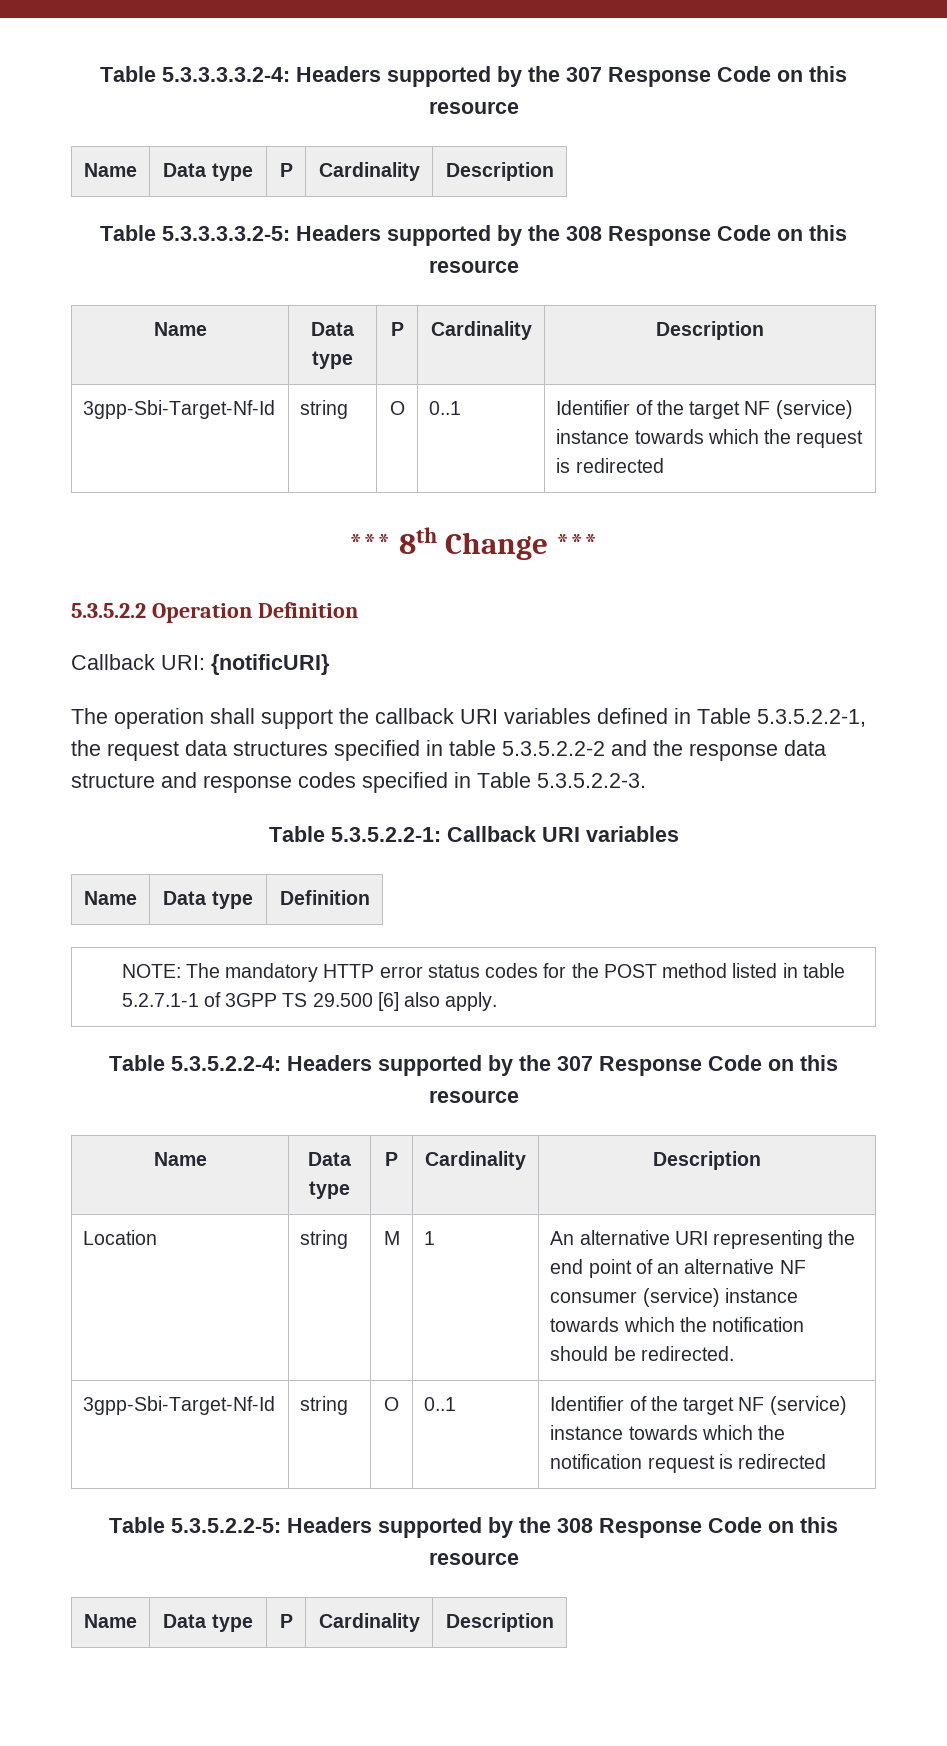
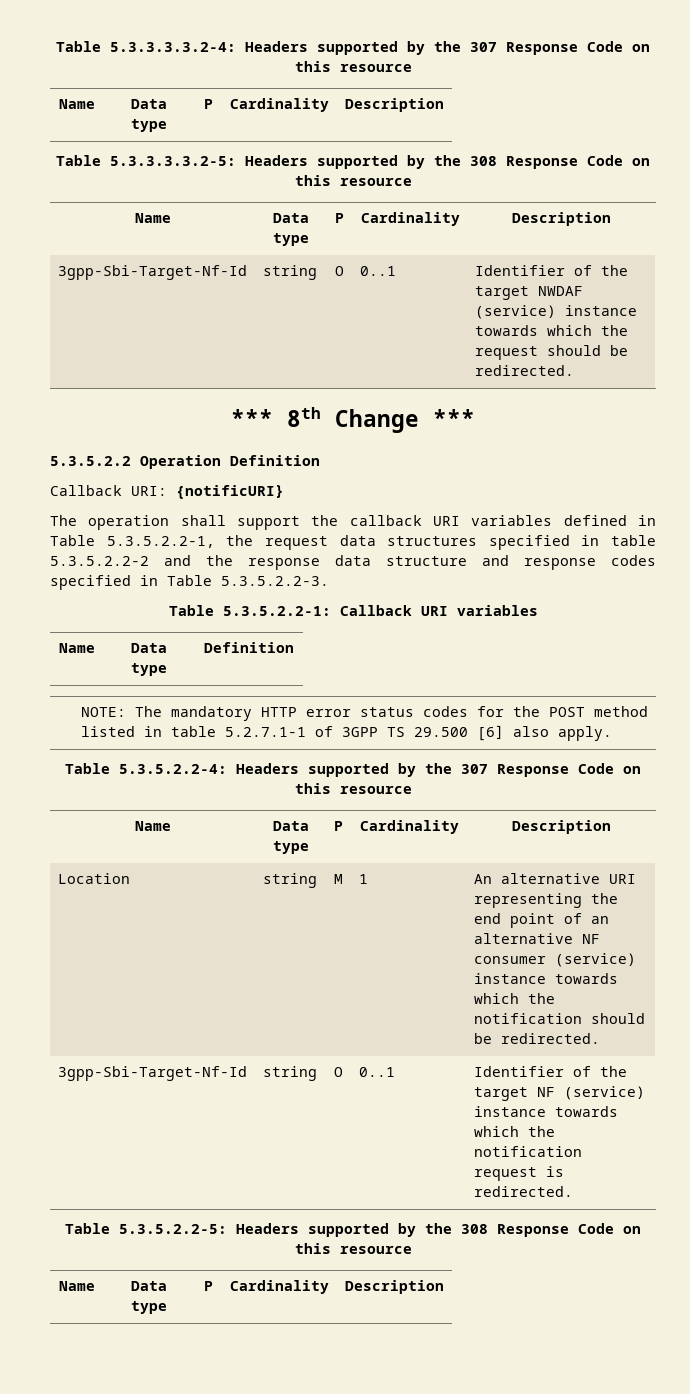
[744,401,771,415] NF -> [537,286,583,296] NWDAF
[556,458,664,473] is redirected -> [546,345,628,356] [474,365,574,376] should be redirected.
[738,1454,827,1469] redirected -> [473,1186,573,1197] redirected.

